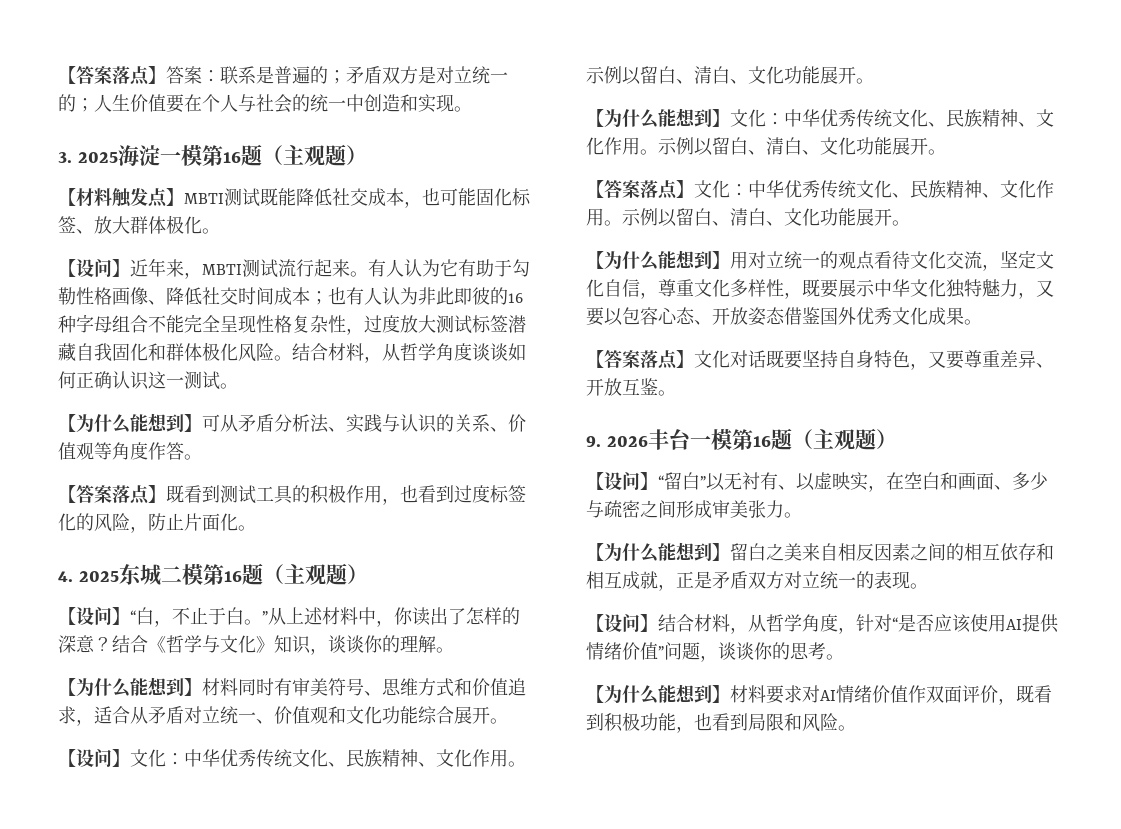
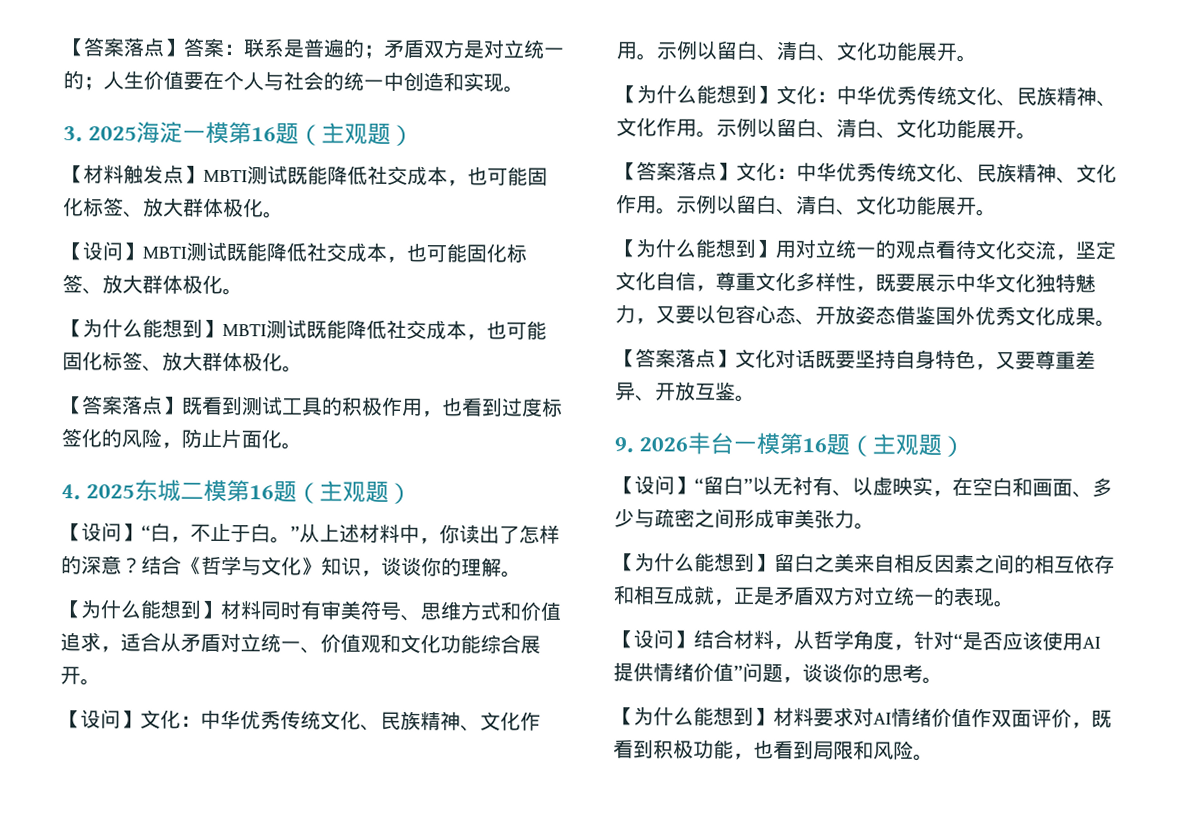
[130,258,530,279] [58,287,523,305] [58,314,526,335] [58,342,526,363] [58,371,238,390] [58,413,526,433] [58,442,184,460] 近年来，MBTI测试流行起来。有人认为它有助于勾勒性格画像、降低社交时间成本；也有人认为非此即彼的16种字母组合不能完全呈现性格复杂性，过度放大测试标签潜藏自我固化和群体极化风险。结合材料，从哲学角度谈谈如何正确认识这一测试。 // 【为什么能想到】可从矛盾分析法、实践与认识的关系、价值观等角度作答 -> [142,241,527,263] [62,274,243,296] [62,318,547,341] [62,351,283,372] MBTI测试既能降低社交成本，也可能固化标签、放大群体极化。 // 【为什么能想到】MBTI测试既能降低社交成本，也可能固化标签、放大群体极化

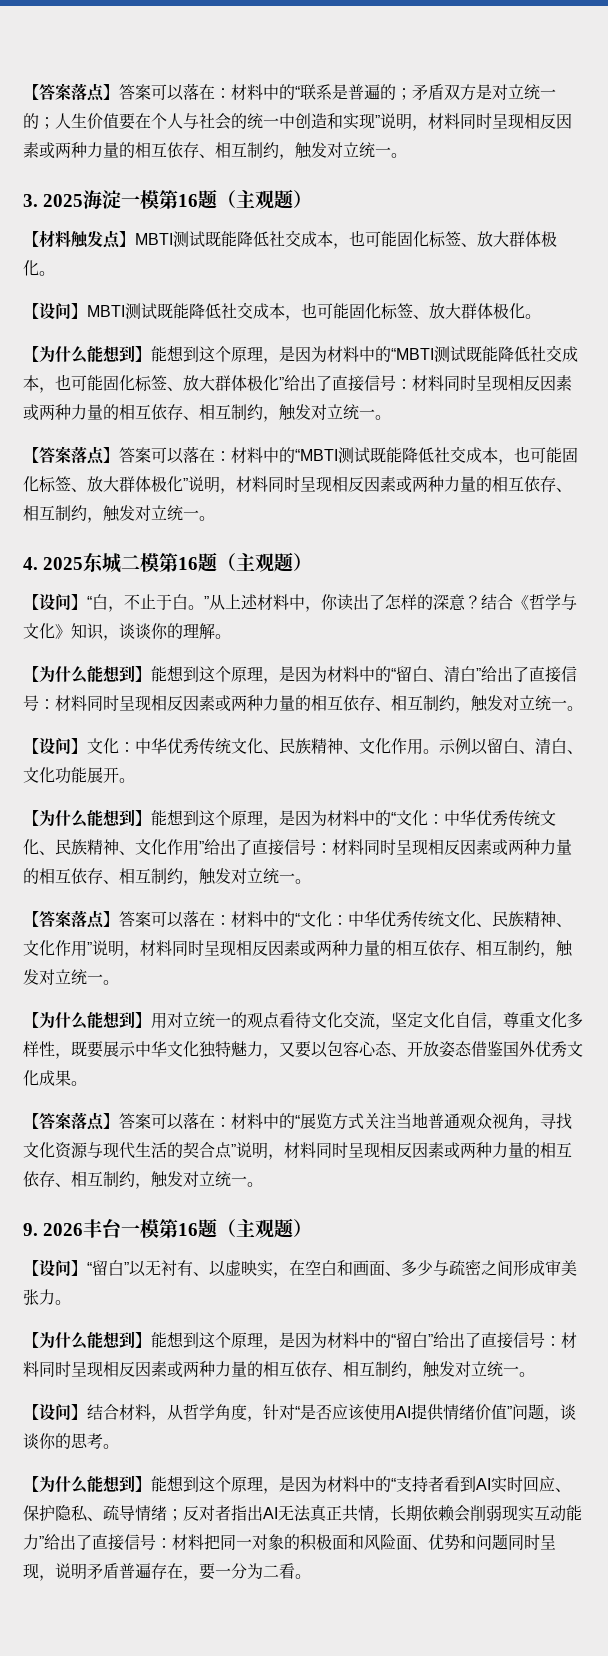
[63,37,245,58] 【答案落点】答案： -> [23,83,300,101] 【答案落点】答案可以落在：材料中的“
(504, 83) none -> [375,113,572,131] [23,142,391,160] ”说明，材料同时呈现相反因素或两种力量的相互依存、相互制约，触发对立统一
[222,323,267,337] MBTI -> [151,345,434,364] 能想到这个原理，是因为材料中的“MBTI
[282,365,303,373] [61,395,563,418] [61,428,282,449] 。 // 【答案落点】既看到测试工具的积极作用，也看到过度标签化的风险，防止片面化 -> [279,375,572,392] [23,404,391,422] [23,446,578,465] [23,476,572,494] [23,505,199,523] ”给出了直接信号：材料同时呈现相反因素或两种力量的相互依存、相互制约，触发对立统一。 // 【答案落点】答案可以落在：材料中的“MBTI测试既能降低社交成本，也可能固化标签、放大群体极化”说明，材料同时呈现相反因素或两种力量的相互依存、相互制约，触发对立统一
[220,599,561,622] [60,632,541,654] [60,666,81,685] 材料同时有审美符号、思维方式和价值追求，适合从矛盾对立统一、价值观和文化功能综合展开 -> [151,665,577,684] [23,695,567,713] 能想到这个原理，是因为材料中的“留白、清白”给出了直接信号：材料同时呈现相反因素或两种力量的相互依存、相互制约，触发对立统一
(777, 94) none -> [151,809,396,828] 能想到这个原理，是因为材料中的“
[696,117,1037,140] [616,161,737,181] 。示例以留白、清白、文化功能展开。 // 【答案落点】 -> [199,839,572,856] [23,868,311,886] [23,910,300,928] ”给出了直接信号：材料同时呈现相反因素或两种力量的相互依存、相互制约，触发对立统一。 // 【答案落点】答案可以落在：材料中的“
[656,194,977,216] 。示例以留白、清白、文化功能展开 -> [87,940,573,958] [23,969,103,985] ”说明，材料同时呈现相反因素或两种力量的相互依存、相互制约，触发对立统一
[735,348,1096,371] [615,381,736,402] 文化对话既要坚持自身特色，又要尊重差异、开放互鉴 -> [119,1112,572,1131] [23,1142,572,1160] [23,1171,247,1189] 答案可以落在：材料中的“展览方式关注当地普通观众视角，寻找文化资源与现代生活的契合点”说明，材料同时呈现相反因素或两种力量的相互依存、相互制约，触发对立统一
[774,552,1115,574] [613,585,995,608] 留白之美来自相反因素之间的相互依存和相互成就，正是矛盾双方对立统一的表现 -> [151,1331,577,1350] [23,1361,519,1379] 能想到这个原理，是因为材料中的“留白”给出了直接信号：材料同时呈现相反因素或两种力量的相互依存、相互制约，触发对立统一
[773,706,1112,729] [613,739,914,760] 材料要求对AI情绪价值作双面评价，既看到积极功能，也看到局限和风险 -> [151,1475,571,1494] [23,1504,582,1523] [23,1534,556,1551] [23,1563,295,1581] 能想到这个原理，是因为材料中的“支持者看到AI实时回应、保护隐私、疏导情绪；反对者指出AI无法真正共情，长期依赖会削弱现实互动能力”给出了直接信号：材料把同一对象的积极面和风险面、优势和问题同时呈现，说明矛盾普遍存在，要一分为二看

